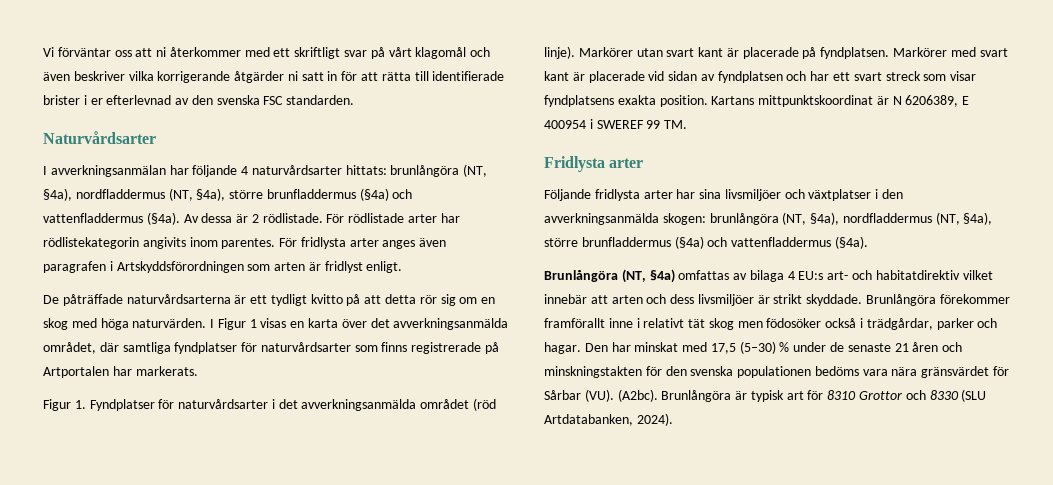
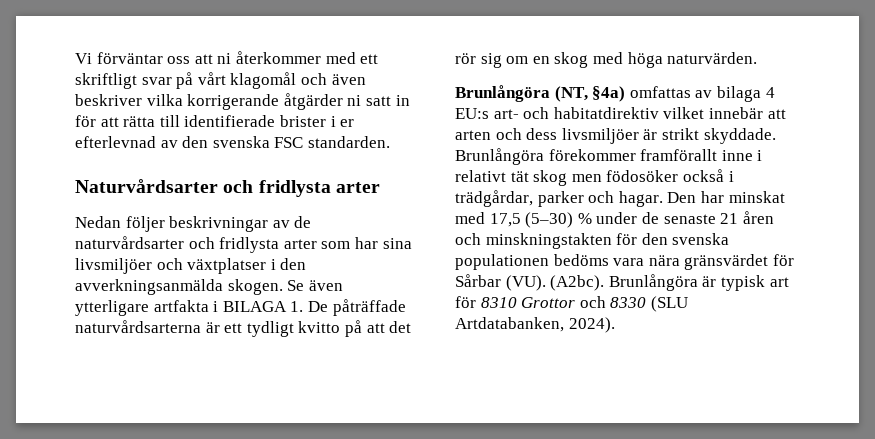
[43,164,488,177] [43,188,413,201] [43,212,460,225] [43,237,447,249] [43,261,403,273] // I avverkningsanmälan har följande 4 naturvårdsarter hittats: brunlångöra (NT, §4a), nordfladdermus (NT, §4a), större brunfladdermus (§4a) och vattenfladdermus (§4a). Av dessa är 2 rödlistade. För rödlistade arter har rödlistekategorin angivits inom parentes. För fridlysta arter anges även paragrafen i Artskyddsförordningen som arten är fridlyst enligt. // -> [223,180,380,197] [75,216,312,232] [75,236,412,253] [75,258,307,274] [75,279,343,295] [75,300,304,316] och fridlysta arter // Nedan följer beskrivningar av de naturvårdsarter och fridlysta arter som har sina livsmiljöer och växtplatser i den avverkningsanmälda skogen. Se även ytterligare artfakta i BILAGA 1.
[385,294,417,304] detta -> [389,321,412,333] det
[210,318,509,330] [43,342,500,354] [43,366,198,378] [43,398,497,411] [544,46,1008,59] [544,71,977,83] [544,95,970,107] [544,119,688,129] [544,156,644,172] [544,189,904,201] [544,212,993,225] [544,236,868,249] I Figur 1 visas en karta över det avverkningsanmälda området, där samtliga fyndplatser för naturvårdsarter som finns registrerade på Artportalen har markerats. // Figur 1. Fyndplatser för naturvårdsarter i det avverkningsanmälda området (röd linje). Markörer utan svart kant är placerade på fyndplatsen. Markörer med svart kant är placerade vid sidan av fyndplatsen och har ett svart streck som visar fyndplatsens exakta position. Kartans mittpunktskoordinat är N 6206389, E 400954 i SWEREF 99 TM. // Fridlysta arter // Följande fridlysta arter har sina livsmiljöer och växtplatser i den avverkningsanmälda skogen: brunlångöra (NT, §4a), nordfladdermus (NT, §4a), större brunfladdermus (§4a) och vattenfladdermus (§4a). -> (758, 58) none

